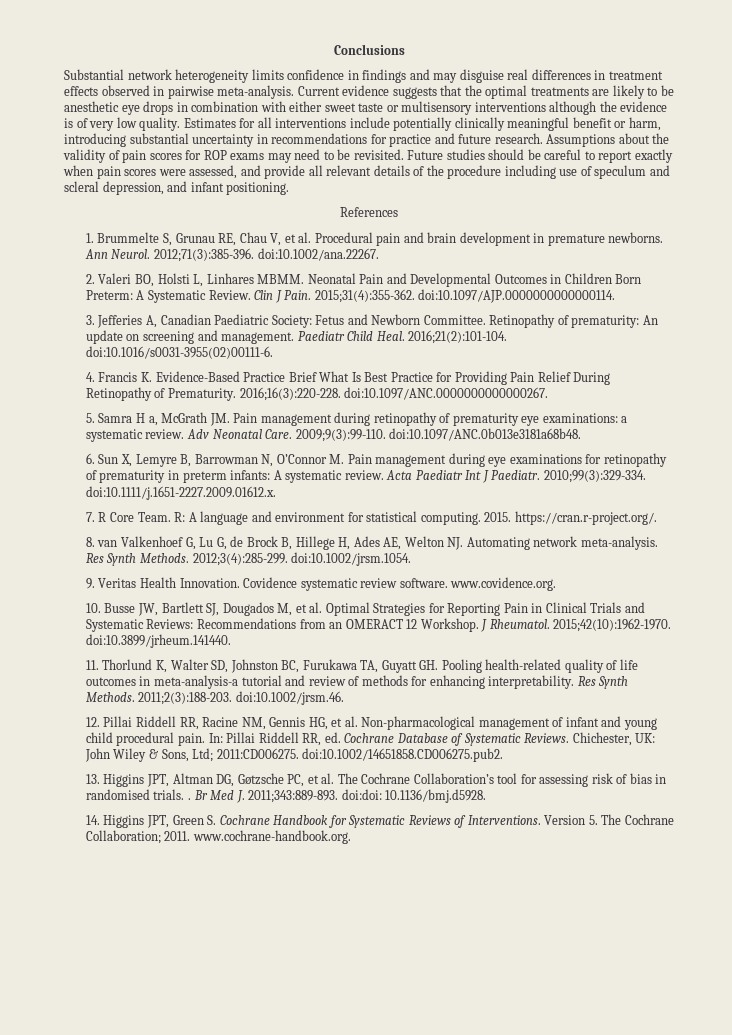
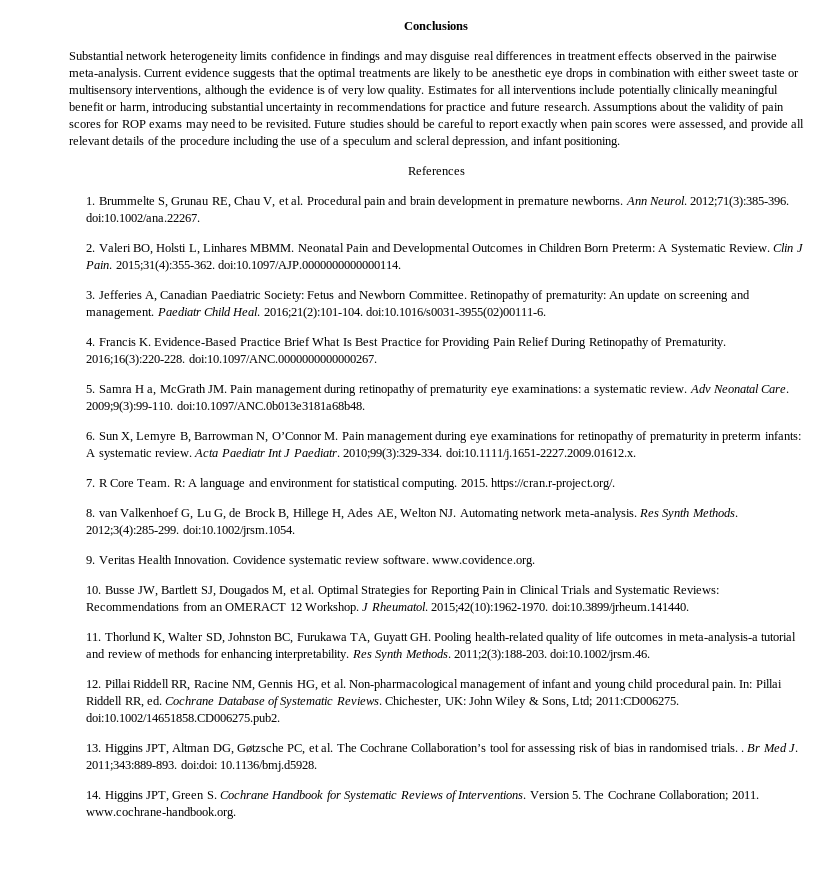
(165, 91) none -> [716,51,732,60] the
[474,102,546,112] interventions -> [135,86,202,97] interventions,
(556, 172) none -> [281,136,297,145] the
(592, 171) none -> [333,139,340,145] a

